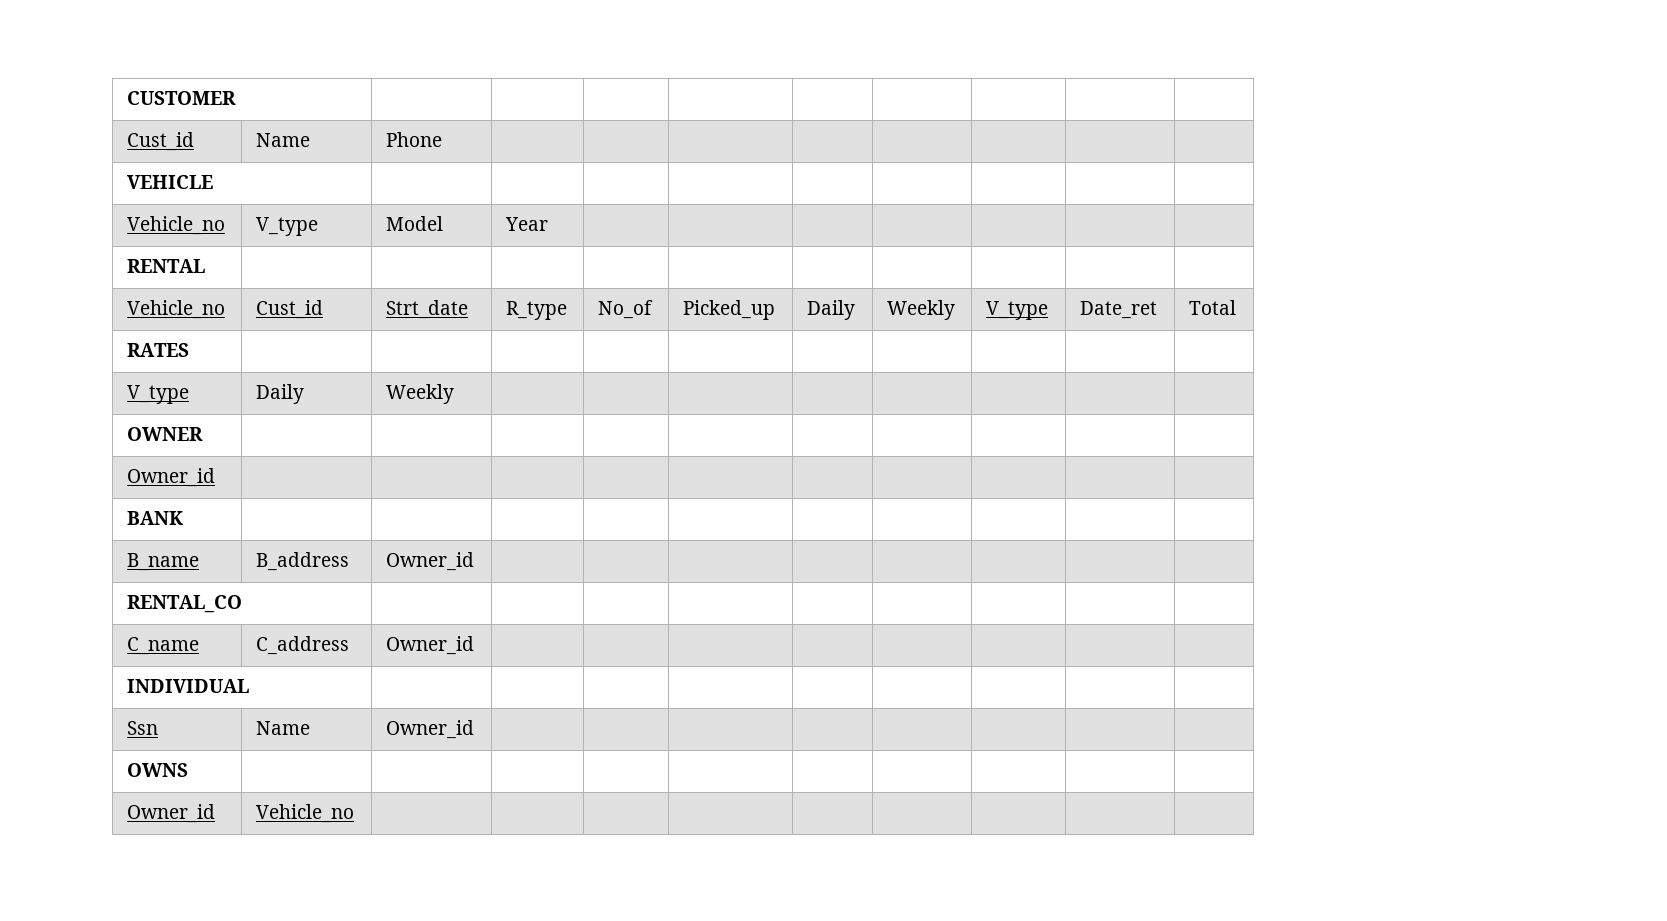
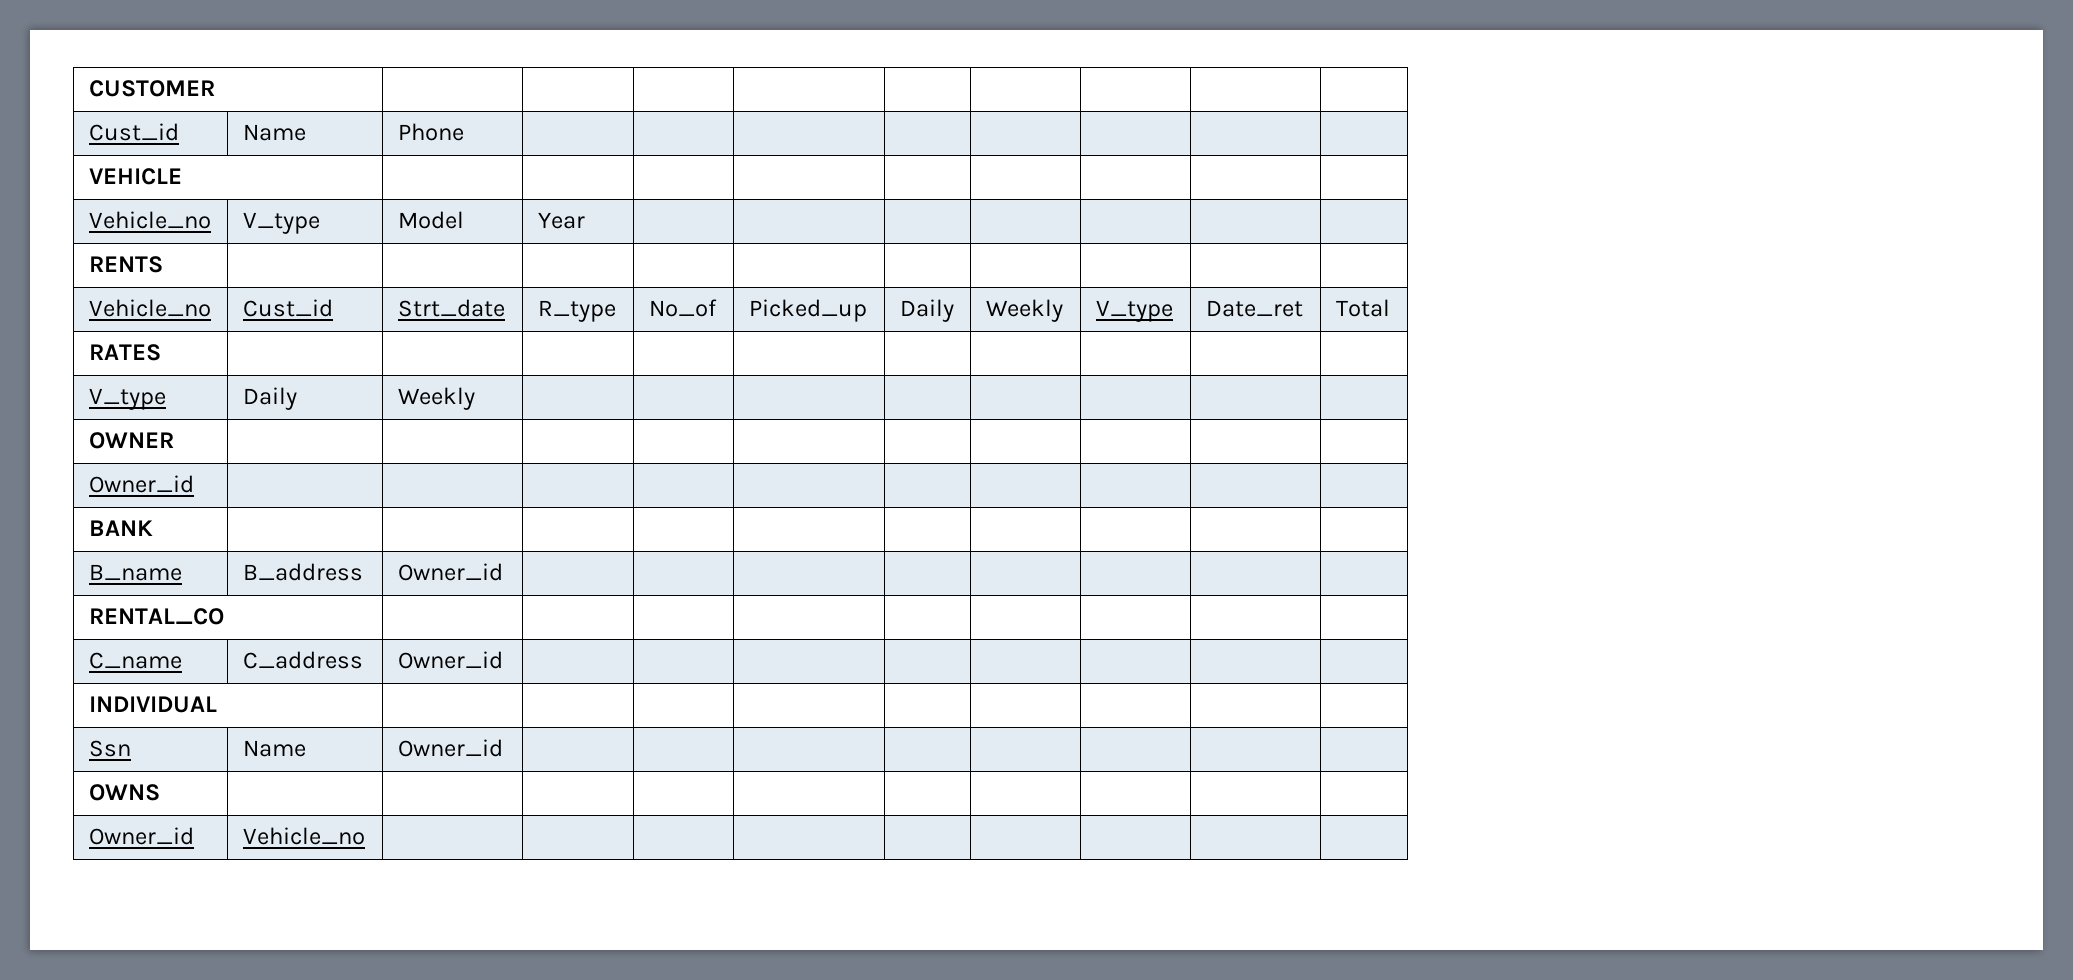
[127,259,206,273] RENTAL -> [88,256,163,273] RENTS

